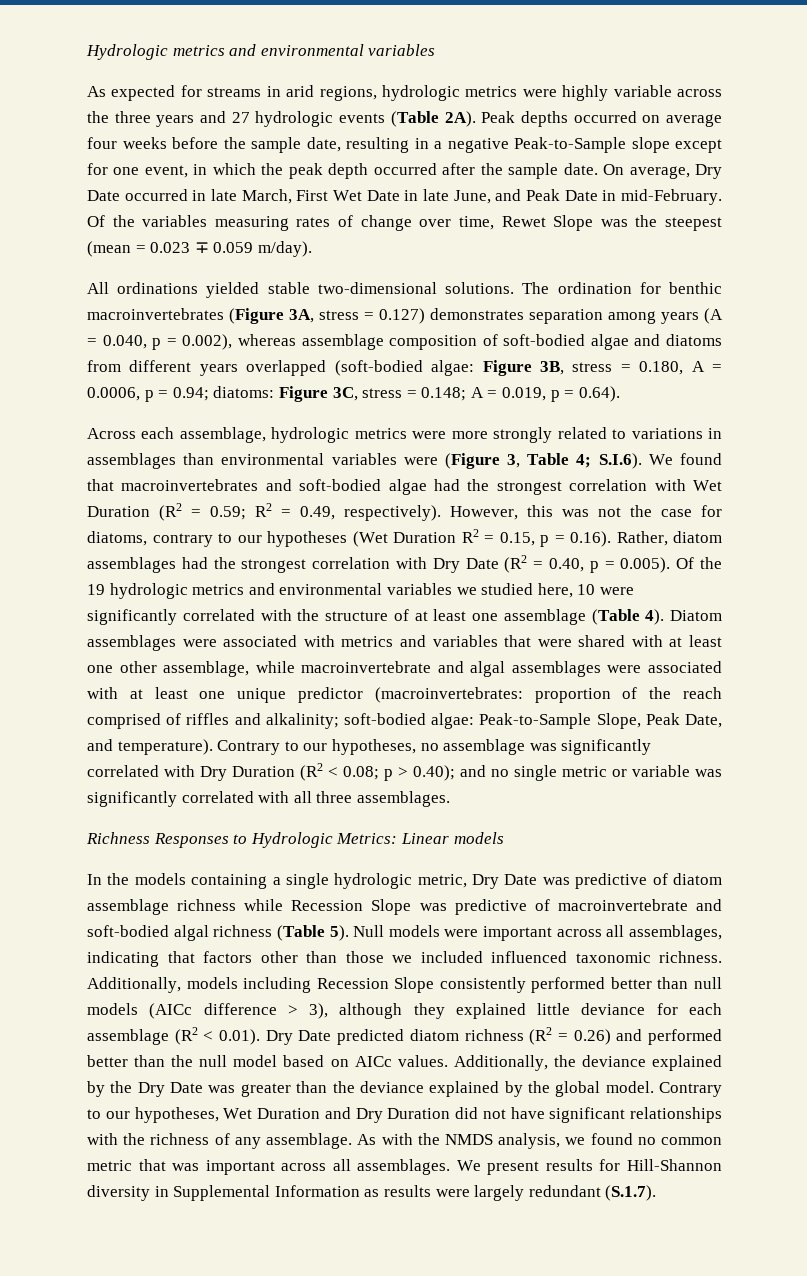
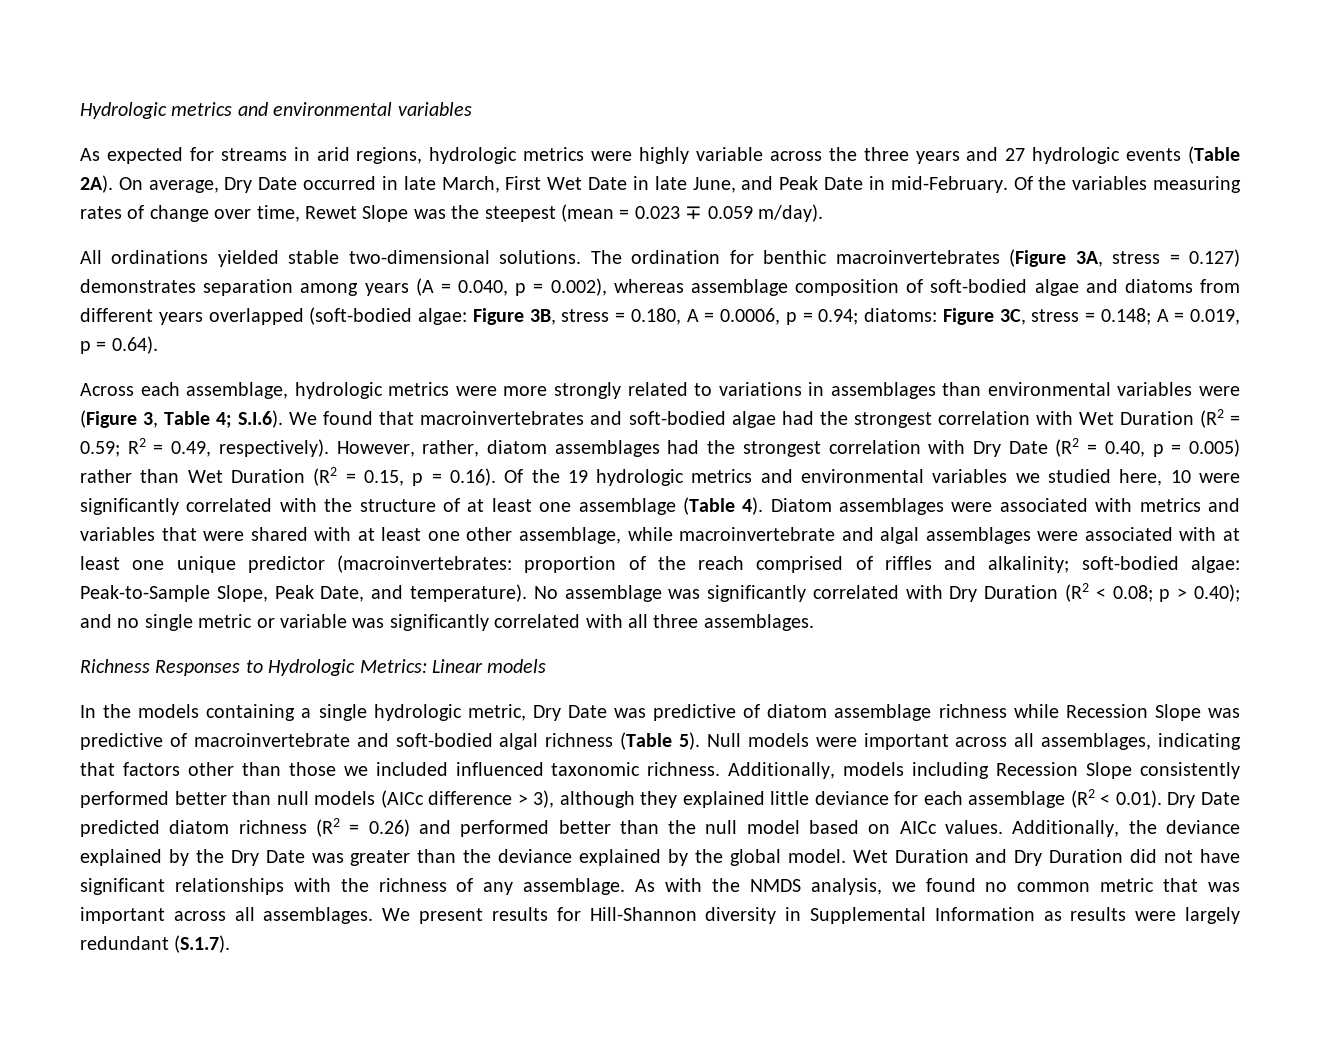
[481,111,722,127] [87,137,722,153] [87,163,598,179] Peak depths occurred on average four weeks before the sample date, resulting in a negative Peak-to-Sample slope except for one event, in which the peak depth occurred after the sample date. -> (113, 184) none
[527,505,722,517] [87,529,668,547] this was not the case for diatoms, contrary to our hypotheses (Wet Duration R2 = 0.15, p = 0.16). Rather, -> [422,440,480,457] rather,
[620,557,671,573] 0.005). -> [1188,439,1240,457] [80,467,496,486] 0.005) rather than Wet Duration (R2 = 0.15, p = 0.16).
[217,739,439,755] Contrary to our hypotheses, no -> [533,586,558,599] No
[659,1082,722,1097] [87,1107,219,1123] Contrary to our hypotheses, -> (846, 856) none

